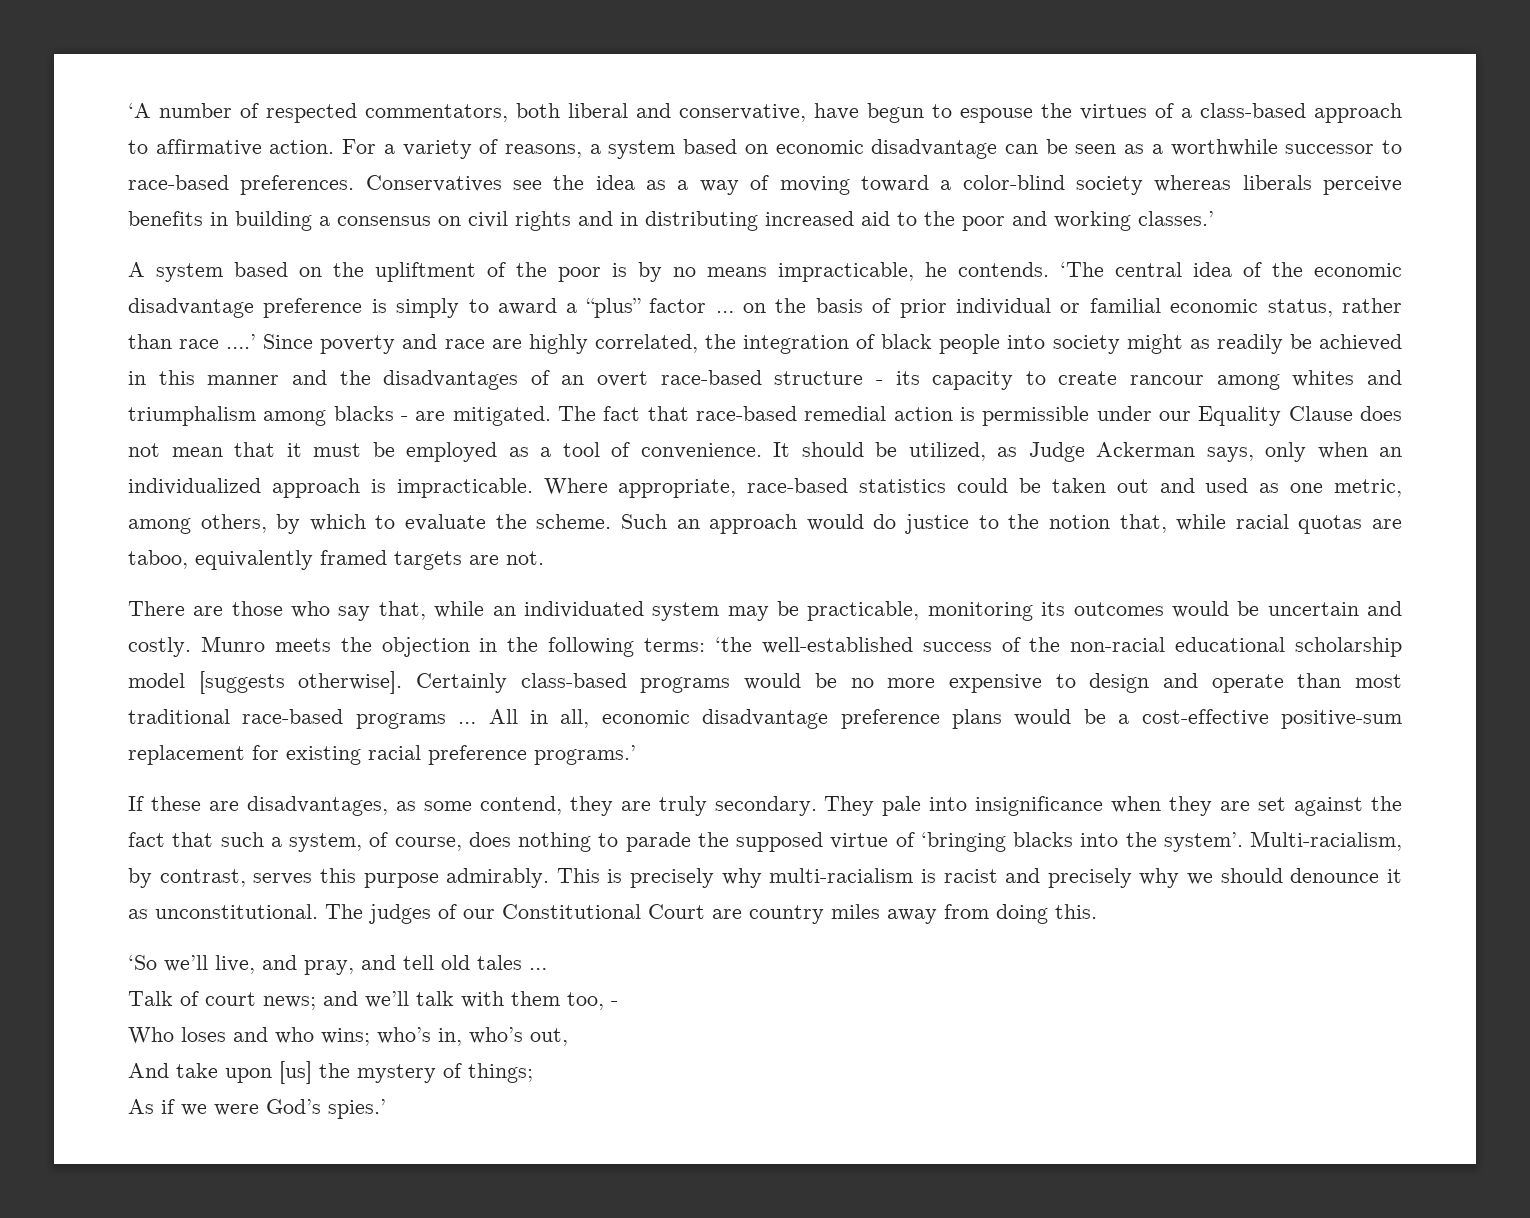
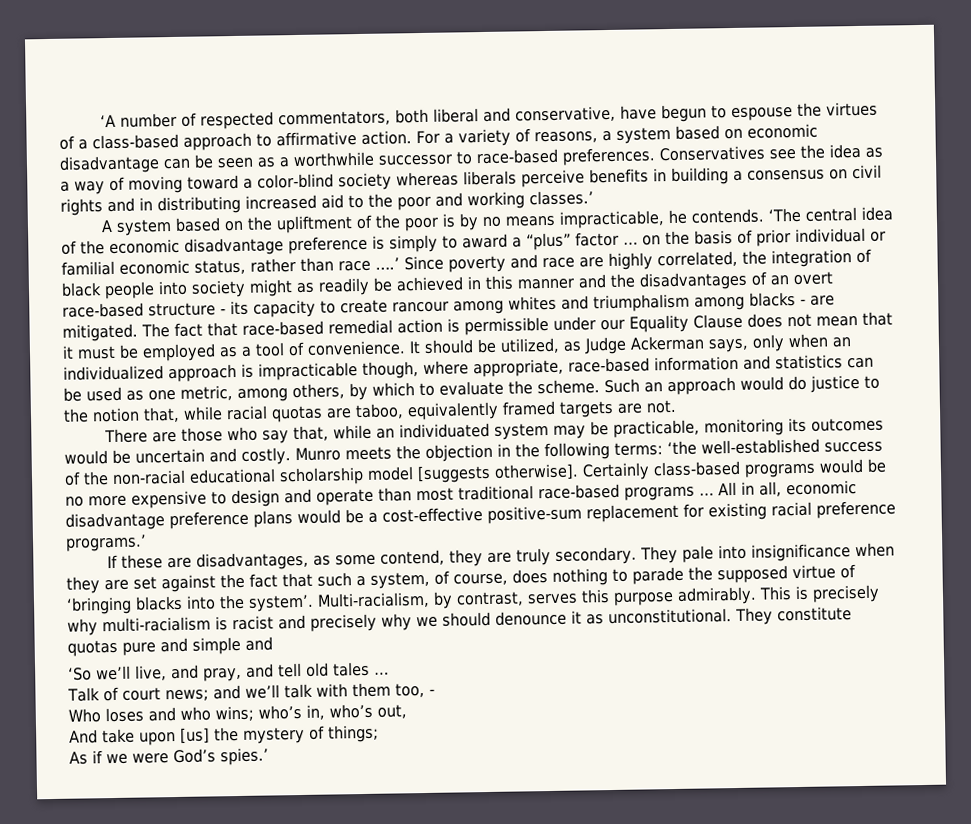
[396,478,1195,498] impracticable. Where appropriate, race-based statistics could be taken out and -> [258,354,874,381] [63,387,82,402] impracticable though, where appropriate, race-based information and statistics can be
[325,904,1097,924] The judges of our Constitutional Court are country miles away from doing this. -> [735,606,852,626] [67,636,273,657] They constitute quotas pure and simple and

